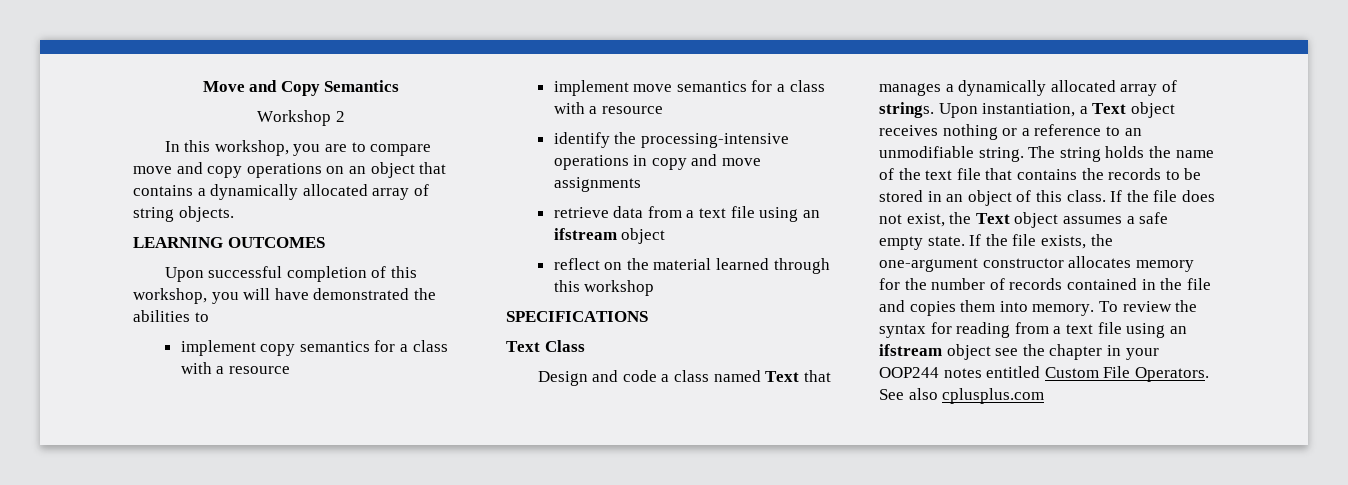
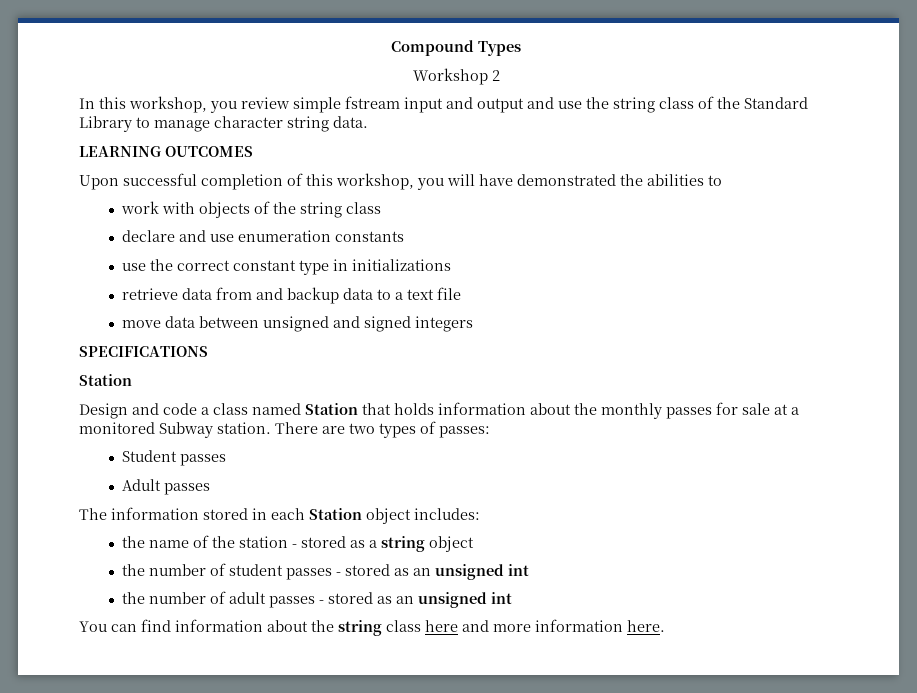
[202,80,400,96] Move and Copy Semantics -> [391,40,521,56] Compound Types
[325,142,432,156] [133,162,447,178] [133,184,429,200] [133,206,234,222] are to compare move and copy operations on an object that contains a dynamically allocated array of string objects. -> [241,96,808,113] [79,116,368,132] review simple fstream input and output and use the string class of the Standard Library to manage character string data.
[180,340,448,356] [180,362,290,374] [553,80,825,96] [553,102,663,114] [553,132,789,148] [553,154,762,170] [553,177,641,192] implement copy semantics for a class with a resource // implement move semantics for a class with a resource // identify the processing-intensive operations in copy and move assignments -> [121,201,382,218] [122,230,405,242] [122,259,452,275] work with objects of the string class // declare and use enumeration constants // use the correct constant type in initializations
[686,206,820,222] [553,228,666,244] [553,258,830,274] [553,280,655,296] a text file using an ifstream object // reflect on the material learned through this workshop -> [256,287,462,304] [122,316,474,332] and backup data to a text file // move data between unsigned and signed integers
[506,340,585,352] Text Class -> [79,374,132,386] Station
[765,370,831,382] [879,80,1177,96] [879,102,1175,118] [879,124,1142,140] [879,146,1214,162] [879,168,1202,180] [879,190,1215,206] [879,212,1169,228] [879,234,1113,250] [879,256,1194,272] [879,278,1211,290] [879,300,1198,316] [879,322,1187,338] [879,344,1159,360] [879,366,1209,382] [879,388,1045,404] Text that manages a dynamically allocated array of strings. Upon instantiation, a Text object receives nothing or a reference to an unmodifiable string. The string holds the name of the text file that contains the records to be stored in an object of this class. If the file does not exist, the Text object assumes a safe empty state. If the file exists, the one-argument constructor allocates memory for the number of records contained in the file and copies them into memory. To review the syntax for reading from a text file using an ifstream object see the chapter in your OOP244 notes entitled Custom File Operators. See also cplusplus.com -> [305,402,799,419] [79,421,490,438] [122,450,227,466] [122,479,211,495] [79,507,480,524] [122,535,475,552] [122,563,530,580] [122,591,513,608] [79,619,665,636] Station that holds information about the monthly passes for sale at a monitored Subway station. There are two types of passes: // Student passes // Adult passes // The information stored in each Station object includes: // the name of the station - stored as a string object // the number of student passes - stored as an unsigned int // the number of adult passes - stored as an unsigned int // You can find information about the string class here and more information here.

